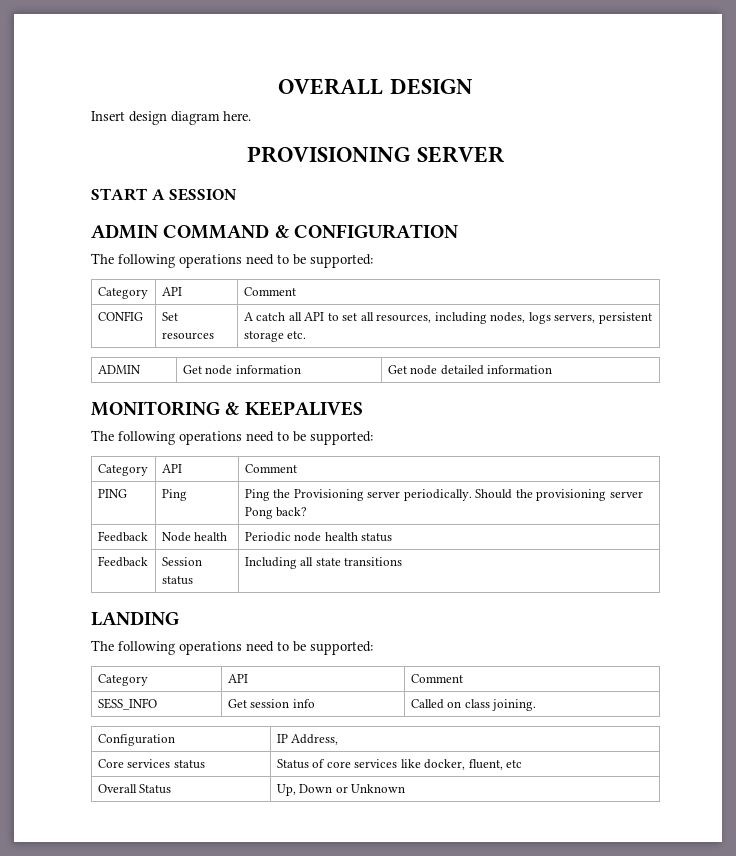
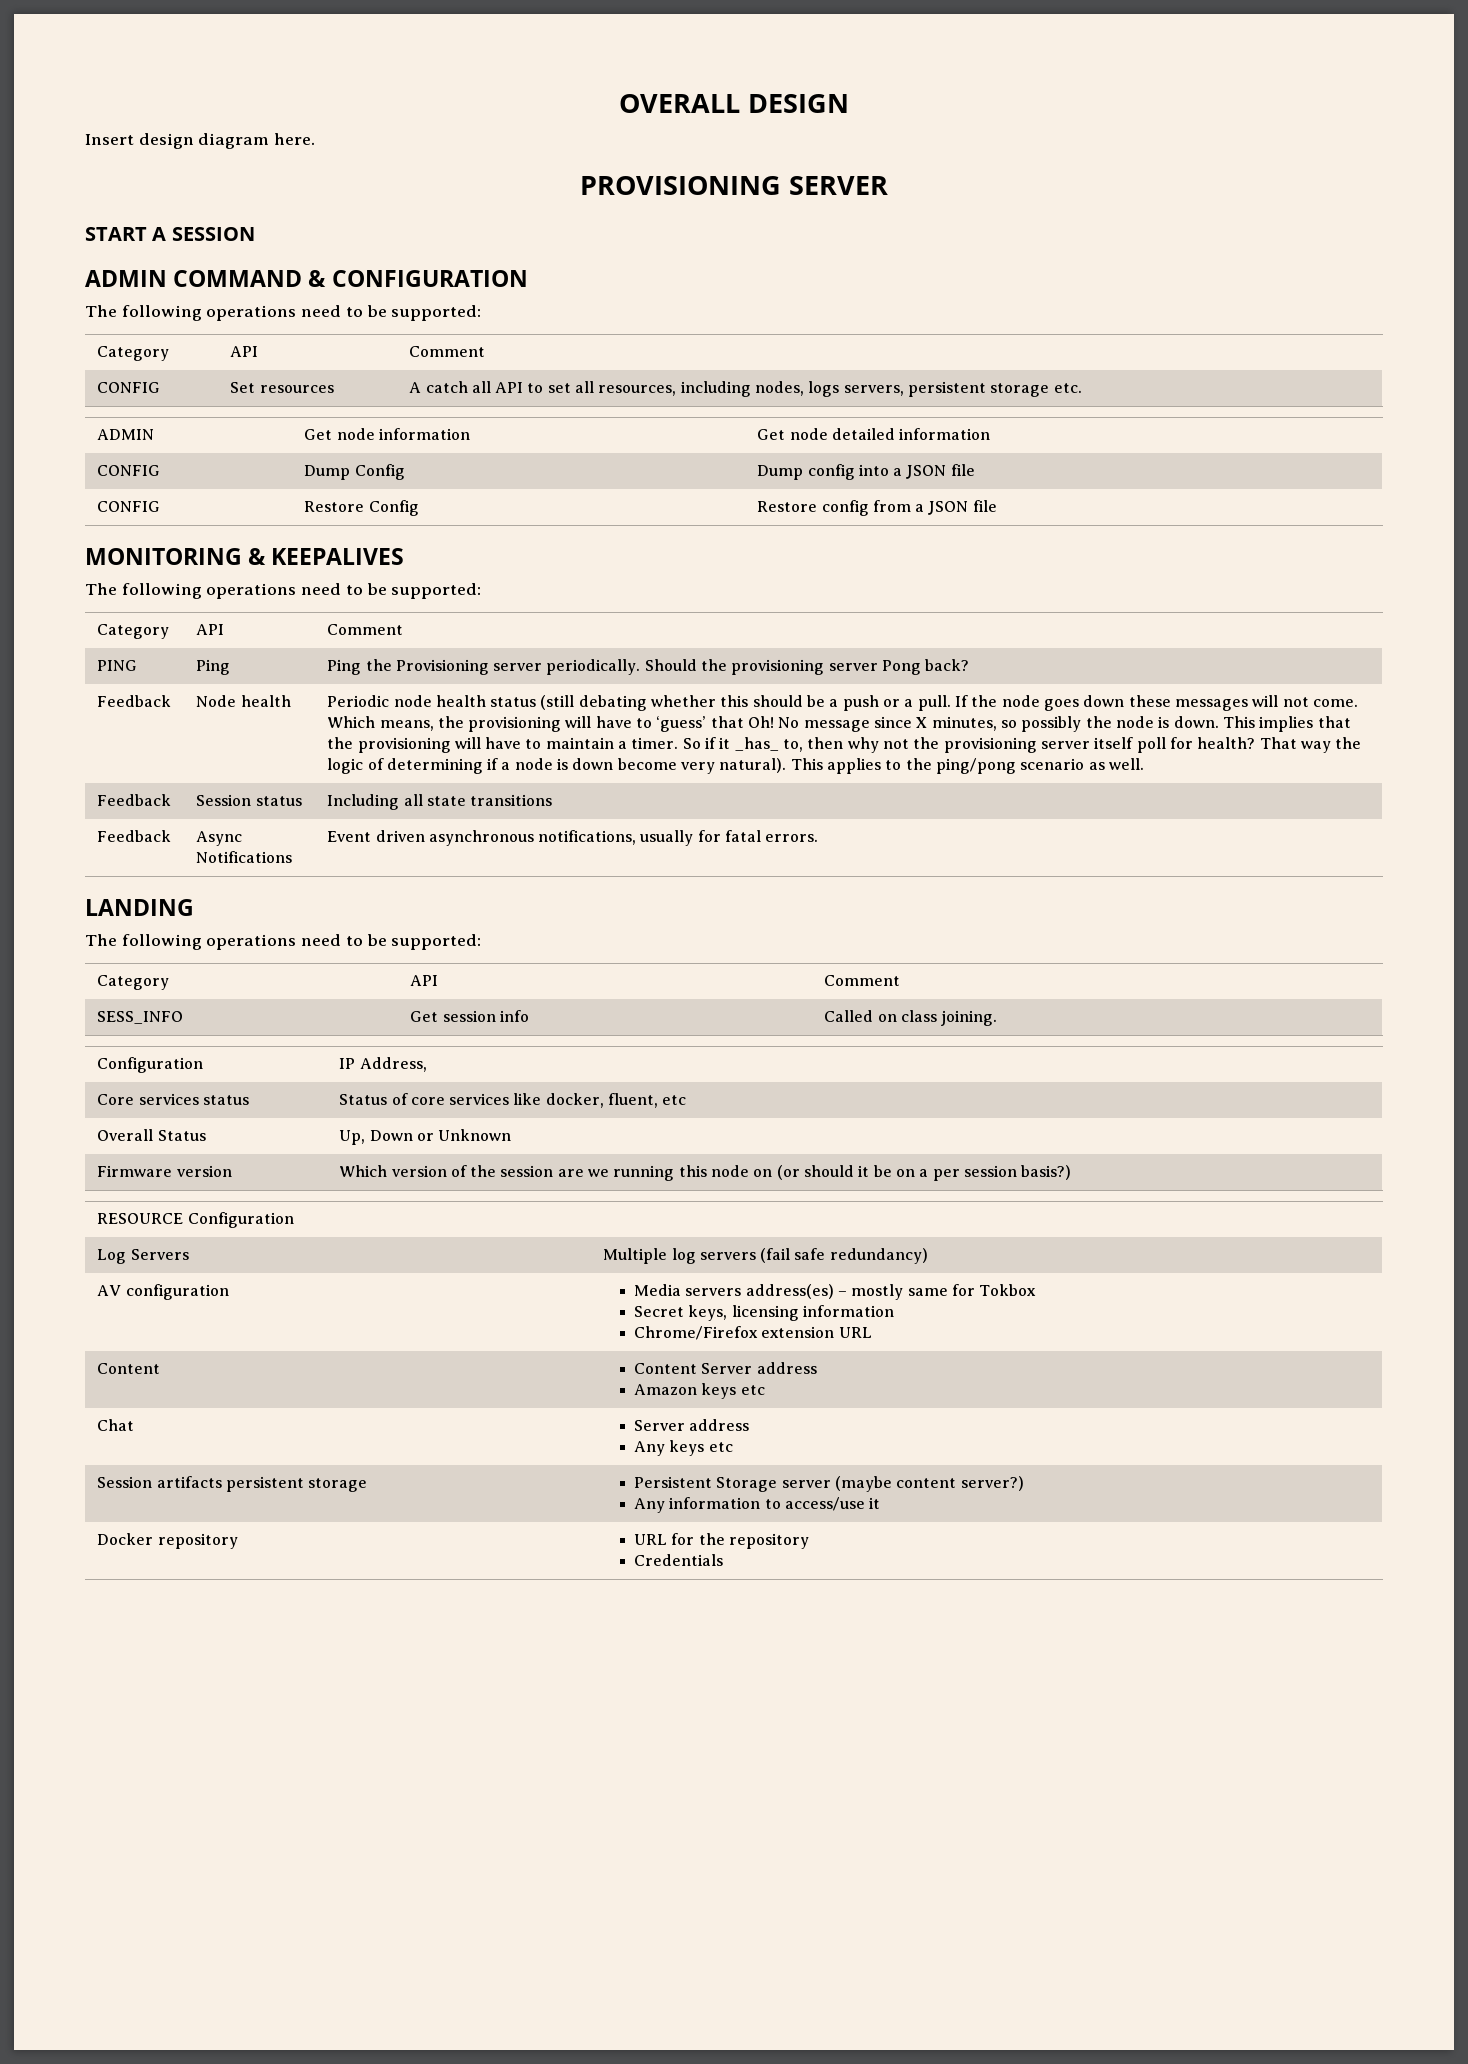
(553, 369) none -> [97,465,161,476] [304,464,405,480] [757,464,975,480] [97,501,161,512] [304,500,419,516] [757,500,997,516] // CONFIG | Dump Config | Dump config into a JSON file // CONFIG | Restore Config | Restore config from a JSON file
(393, 537) none -> [540,695,1358,711] [327,716,1351,732] [327,737,1362,753] [327,758,1144,774] (still debating whether this should be a push or a pull. If the node goes down these messages will not come. Which means, the provisioning will have to ‘guess’ that Oh! No message since X minutes, so possibly the node is down. This implies that the provisioning will have to maintain a timer. So if it _has_ to, then why not the provisioning server itself poll for health? That way the logic of determining if a node is down become very natural). This applies to the ping/pong scenario as well.
(403, 561) none -> [97,830,172,842] [196,831,243,846] [196,851,293,863] [327,830,819,846] // Feedback | Async Notifications | Event driven asynchronous notifications, usually for fatal errors.
(406, 788) none -> [97,1165,232,1177] [339,1165,1072,1181] [97,1212,294,1228] [97,1249,189,1264] [603,1248,928,1264] [97,1284,229,1300] [634,1284,1037,1300] [634,1305,895,1321] [634,1326,872,1340] [97,1363,161,1374] [634,1362,817,1374] [634,1383,765,1399] [97,1419,135,1431] [634,1419,750,1431] [634,1440,733,1456] [97,1476,368,1492] [634,1476,1024,1492] [634,1497,881,1513] [97,1533,238,1549] [634,1533,810,1549] [634,1554,724,1566] // Firmware version | Which version of the session are we running this node on (or should it be on a per session basis?) // RESOURCE Configuration // Log Servers | Multiple log servers (fail safe redundancy) // AV configuration | Media servers address(es) – mostly same for Tokbox // Secret keys, licensing information // Chrome/Firefox extension URL // Content | Content Server address // Amazon keys etc // Chat | Server address // Any keys etc // Session artifacts persistent storage | Persistent Storage server (maybe content server?) // Any information to access/use it // Docker repository | URL for the repository // Credentials

